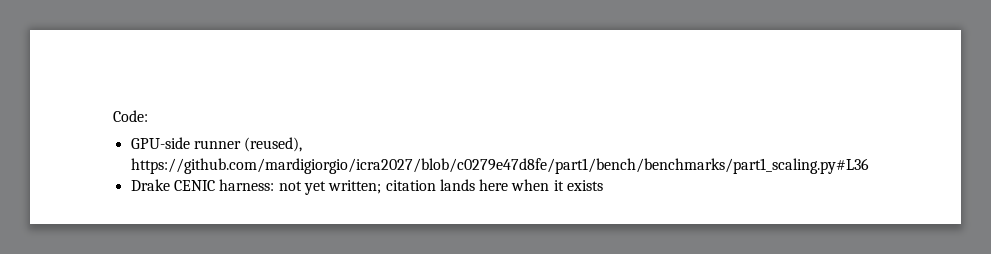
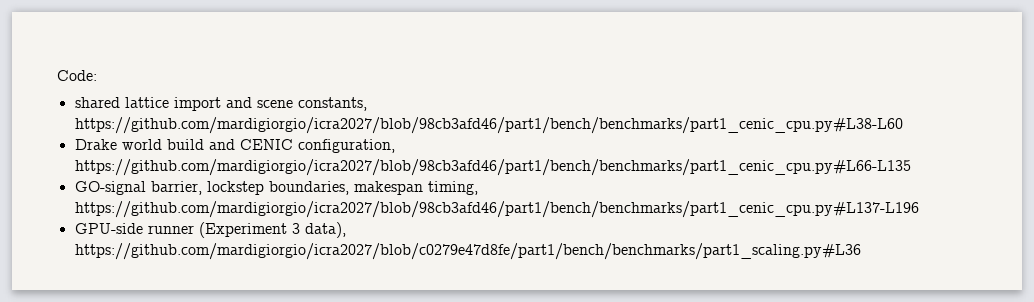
[130,137,303,152] [130,158,869,174] [130,179,604,195] GPU-side runner (reused), https://github.com/mardigiorgio/icra2027/blob/c0279e47d8fe/part1/bench/benchmarks/part1_scaling.py#L36 // Drake CENIC harness: not yet written; citation lands here when it exists -> [74,97,367,111] [74,117,903,134] [74,139,395,153] [74,159,911,176] [74,181,478,195] [74,201,919,218] [74,222,346,238] [74,243,861,260] shared lattice import and scene constants, https://github.com/mardigiorgio/icra2027/blob/98cb3afd46/part1/bench/benchmarks/part1_cenic_cpu.py#L38-L60 // Drake world build and CENIC configuration, https://github.com/mardigiorgio/icra2027/blob/98cb3afd46/part1/bench/benchmarks/part1_cenic_cpu.py#L66-L135 // GO-signal barrier, lockstep boundaries, makespan timing, https://github.com/mardigiorgio/icra2027/blob/98cb3afd46/part1/bench/benchmarks/part1_cenic_cpu.py#L137-L196 // GPU-side runner (Experiment 3 data), https://github.com/mardigiorgio/icra2027/blob/c0279e47d8fe/part1/bench/benchmarks/part1_scaling.py#L36

